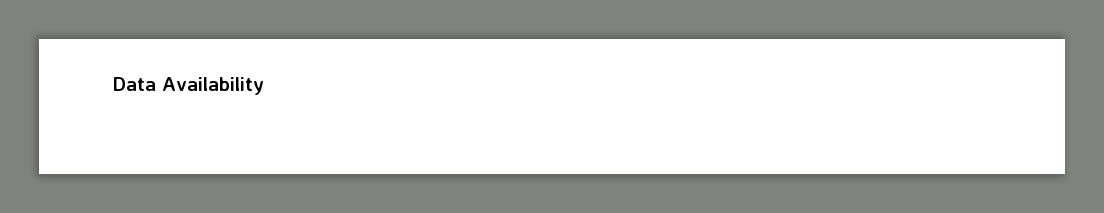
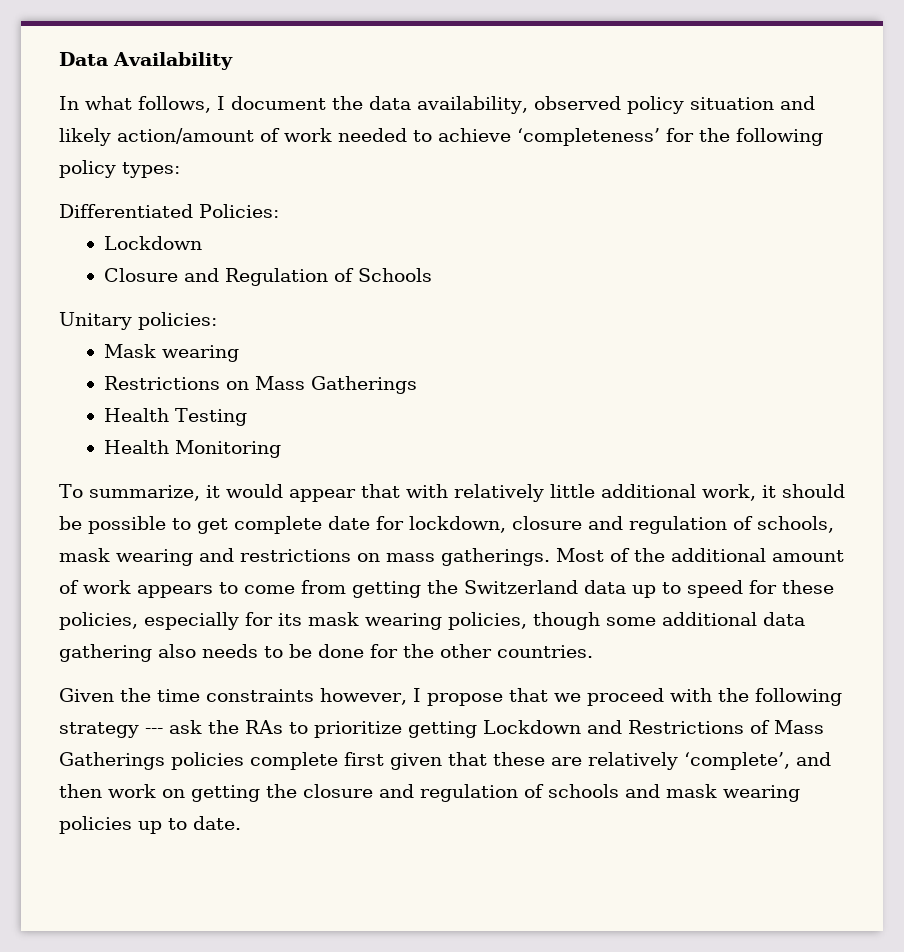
(264, 86) none -> [59,96,815,114] [59,128,823,146] [59,160,180,178] [59,204,279,218] [104,236,203,250] [104,268,433,286] [59,312,217,330] [104,344,240,362] [104,376,418,394] [104,408,248,426] [104,440,282,458] [59,484,845,502] [59,516,834,534] [59,548,844,566] [59,580,834,598] [59,612,805,630] [59,644,593,662] [59,688,842,706] [59,720,824,738] [59,752,831,770] [59,784,800,802] [59,816,241,834] // In what follows, I document the data availability, observed policy situation and likely action/amount of work needed to achieve ‘completeness’ for the following policy types: // Differentiated Policies: // Lockdown // Closure and Regulation of Schools // Unitary policies: // Mask wearing // Restrictions on Mass Gatherings // Health Testing // Health Monitoring // To summarize, it would appear that with relatively little additional work, it should be possible to get complete date for lockdown, closure and regulation of schools, mask wearing and restrictions on mass gatherings. Most of the additional amount of work appears to come from getting the Switzerland data up to speed for these policies, especially for its mask wearing policies, though some additional data gathering also needs to be done for the other countries. // Given the time constraints however, I propose that we proceed with the following strategy --- ask the RAs to prioritize getting Lockdown and Restrictions of Mass Gatherings policies complete first given that these are relatively ‘complete’, and then work on getting the closure and regulation of schools and mask wearing policies up to date.

